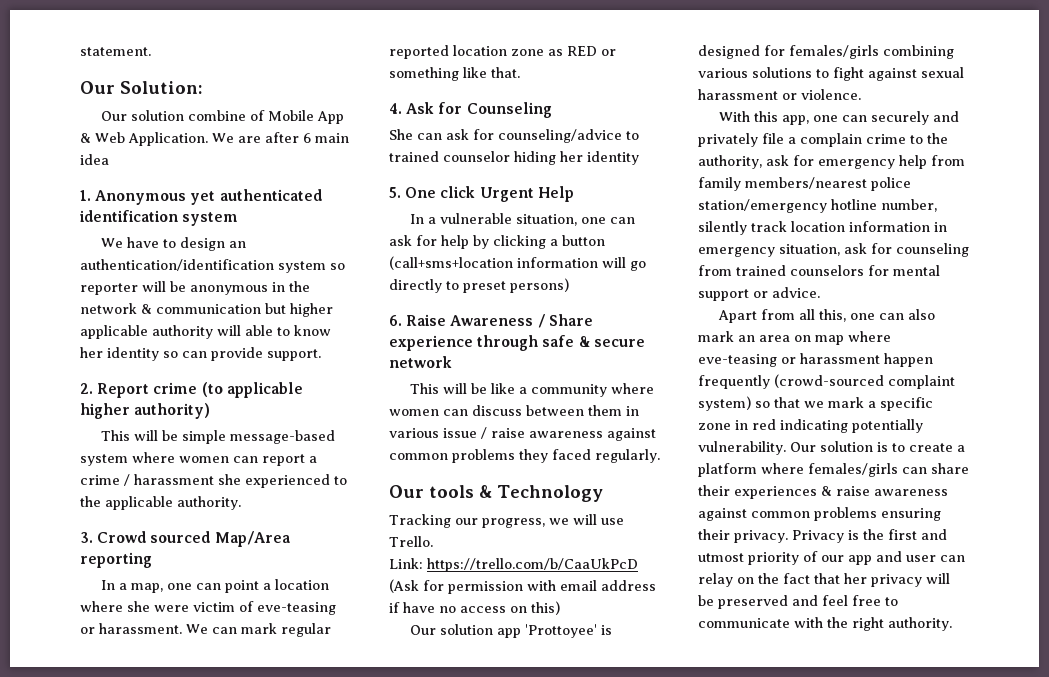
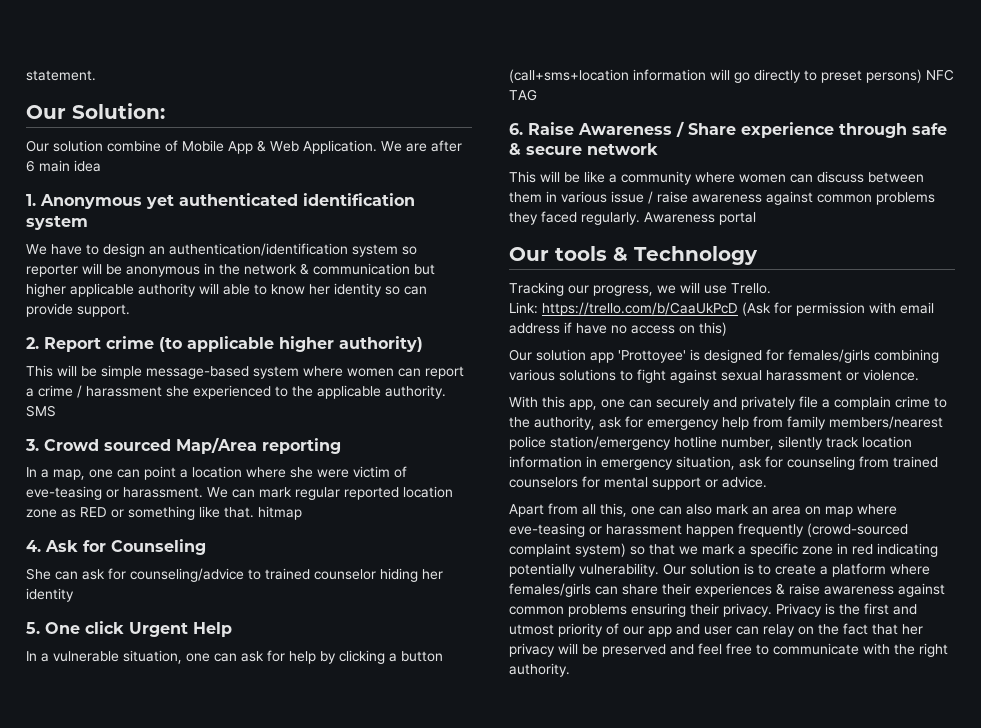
(241, 503) none -> [26,405,56,417] SMS
(520, 72) none -> [258,506,302,520] hitmap
(569, 285) none -> [926,69,954,81] [509,89,537,101] NFC TAG
(660, 456) none -> [644,212,756,225] Awareness portal

